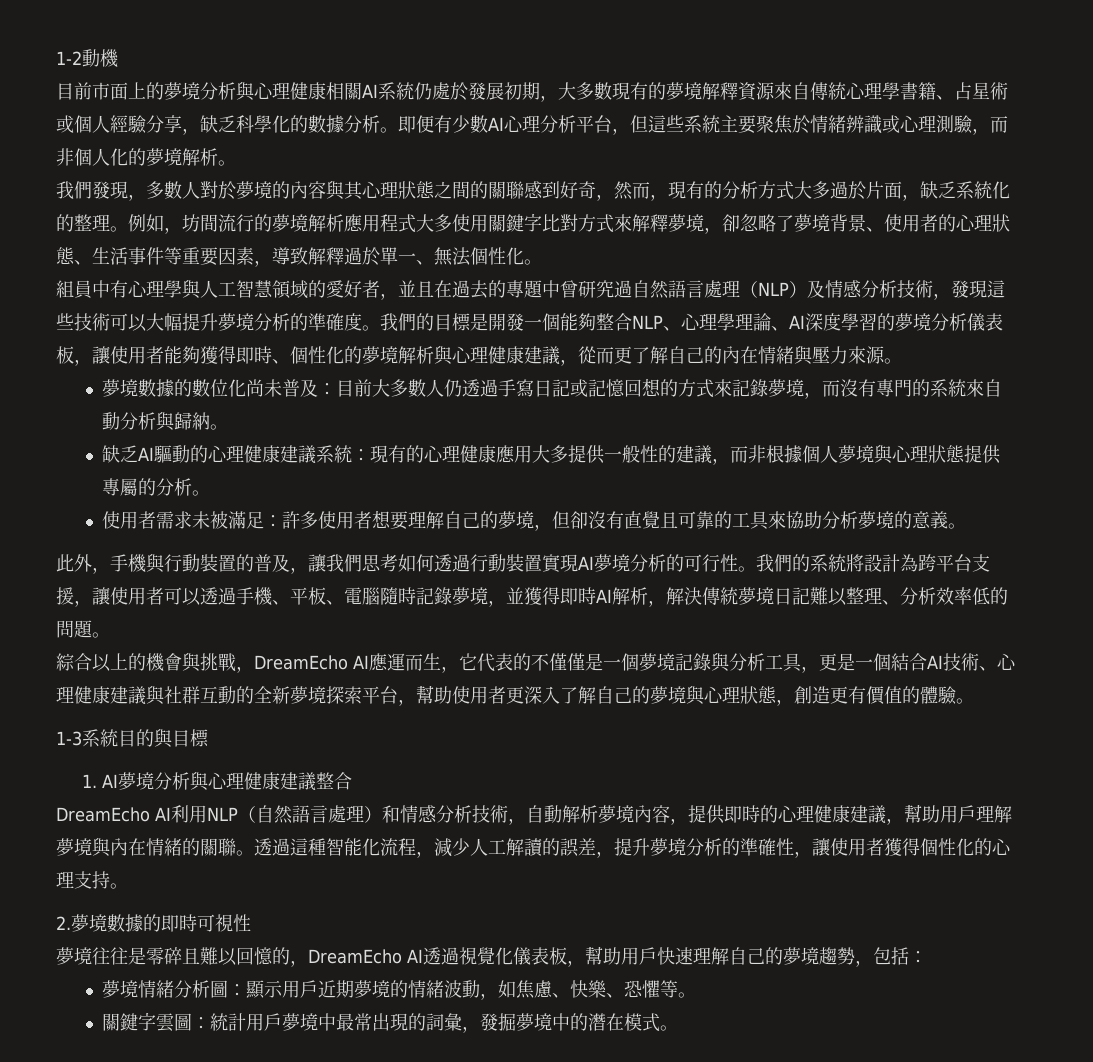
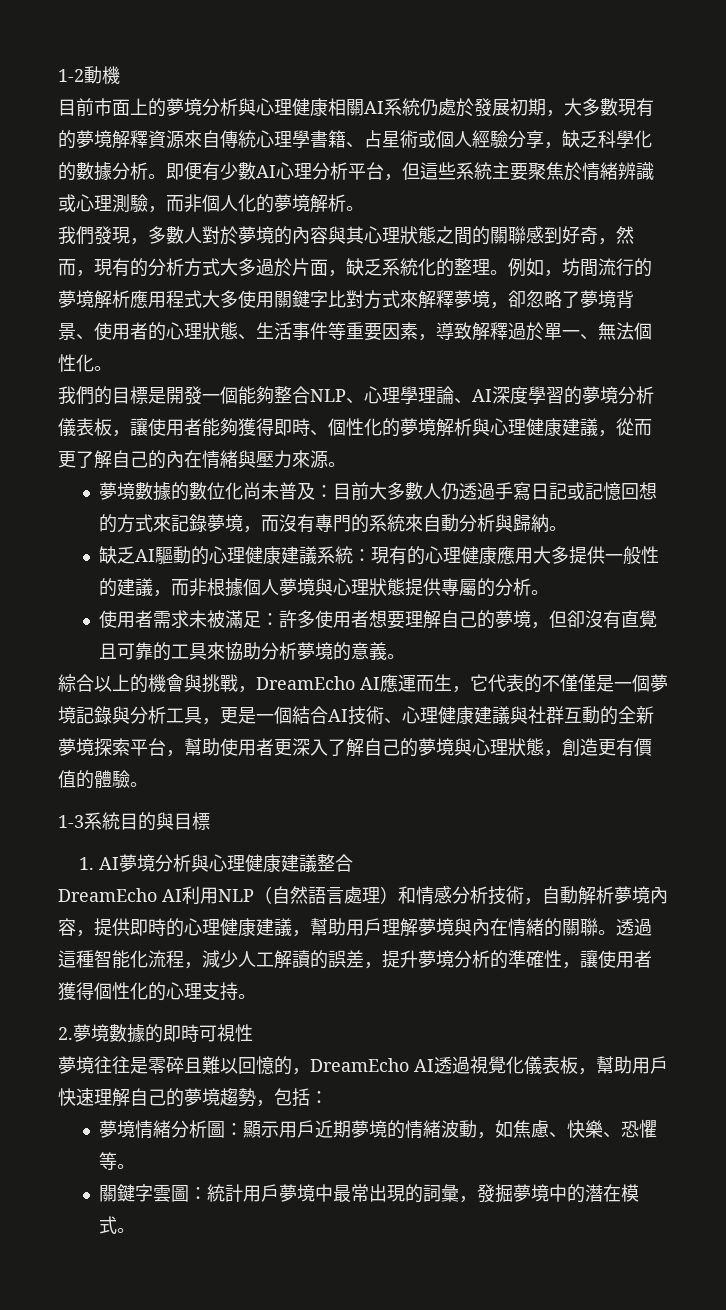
[56,279,1005,300] [56,313,380,332] 組員中有心理學與人工智慧領域的愛好者，並且在過去的專題中曾研究過自然語言處理（NLP）及情感分析技術，發現這些技術可以大幅提升夢境分析的準確度。 -> (112, 368) none
[56,553,990,574] [56,587,1008,607] [56,620,110,638] // 此外，手機與行動裝置的普及，讓我們思考如何透過行動裝置實現AI夢境分析的可行性。我們的系統將設計為跨平台支援，讓使用者可以透過手機、平板、電腦隨時記錄夢境，並獲得即時AI解析，解決傳統夢境日記難以整理、分析效率低的問題。 -> (406, 656) none

